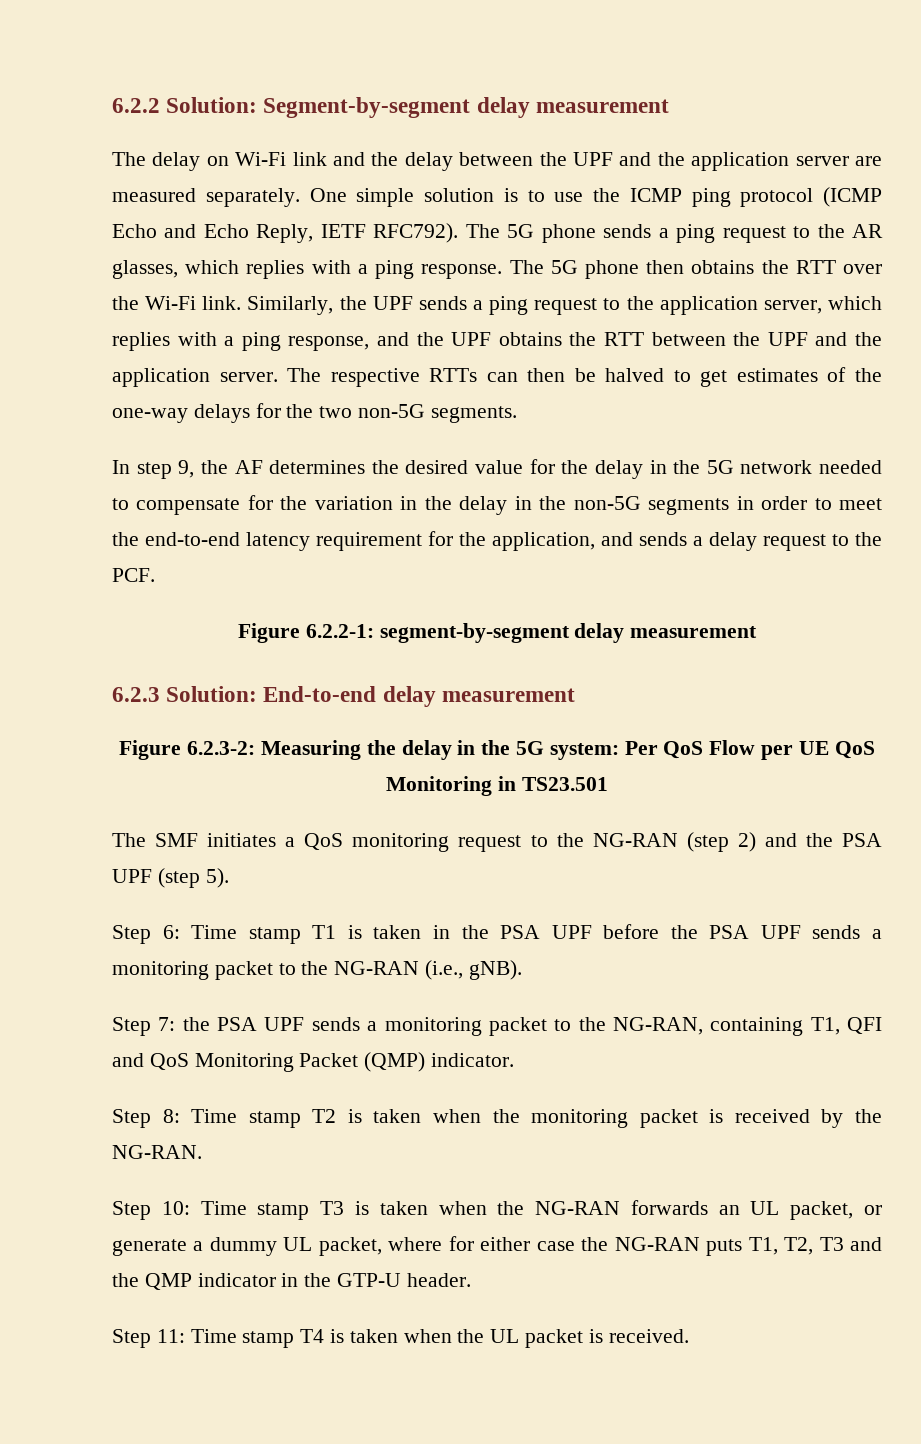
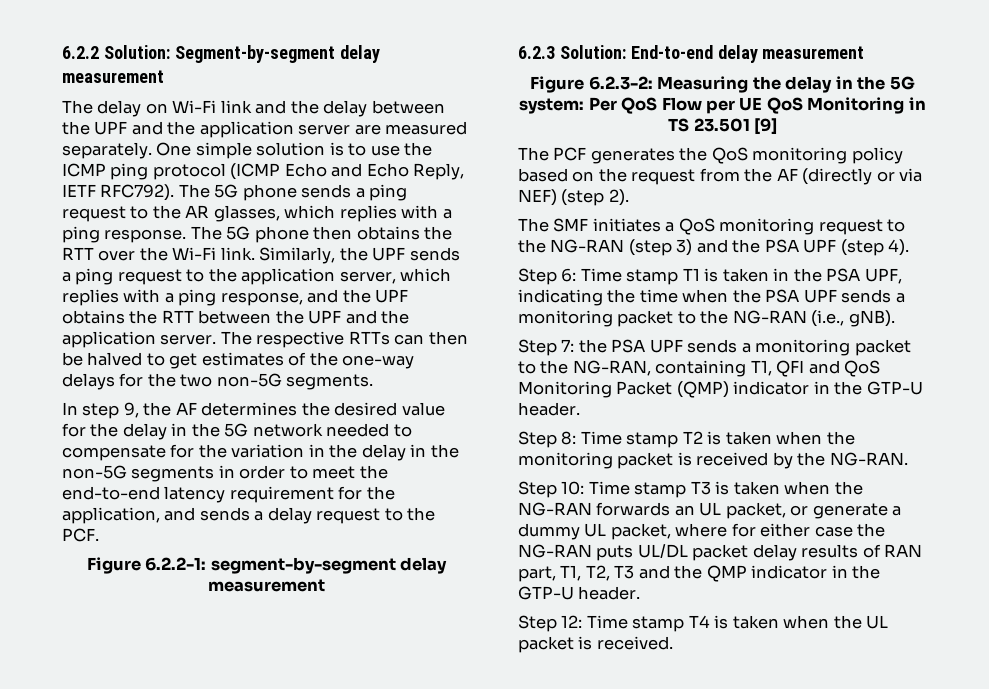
[521,777,608,791] TS23.501 -> [668,118,777,135] [518,147,903,164] [518,168,923,185] [518,189,629,206] TS 23.501 [9] // The PCF generates the QoS monitoring policy based on the request from the AF (directly or via NEF) (step 2).
[737,832,756,852] 2) -> [676,239,693,256] 3)
[205,868,229,888] 5). -> [888,239,910,256] 4).
[551,924,660,939] UPF before -> [864,268,902,284] [518,289,729,306] UPF, indicating the time when
[431,1053,515,1067] indicator. -> [733,381,923,395] [518,402,580,416] indicator in the GTP-U header.
(743, 1247) none -> [637,544,923,561] [518,566,556,582] UL/DL packet delay results of RAN part,
[156,1329,185,1343] 11: -> [561,615,583,628] 12:

